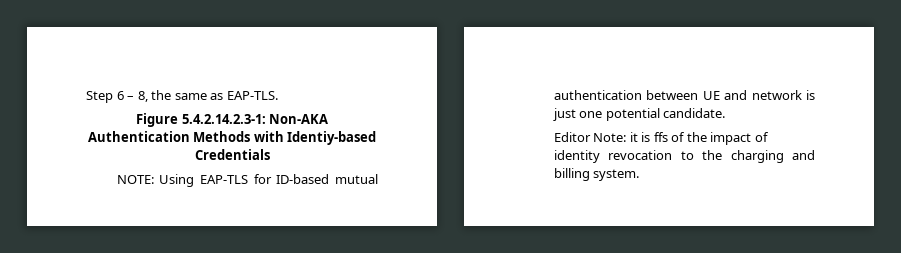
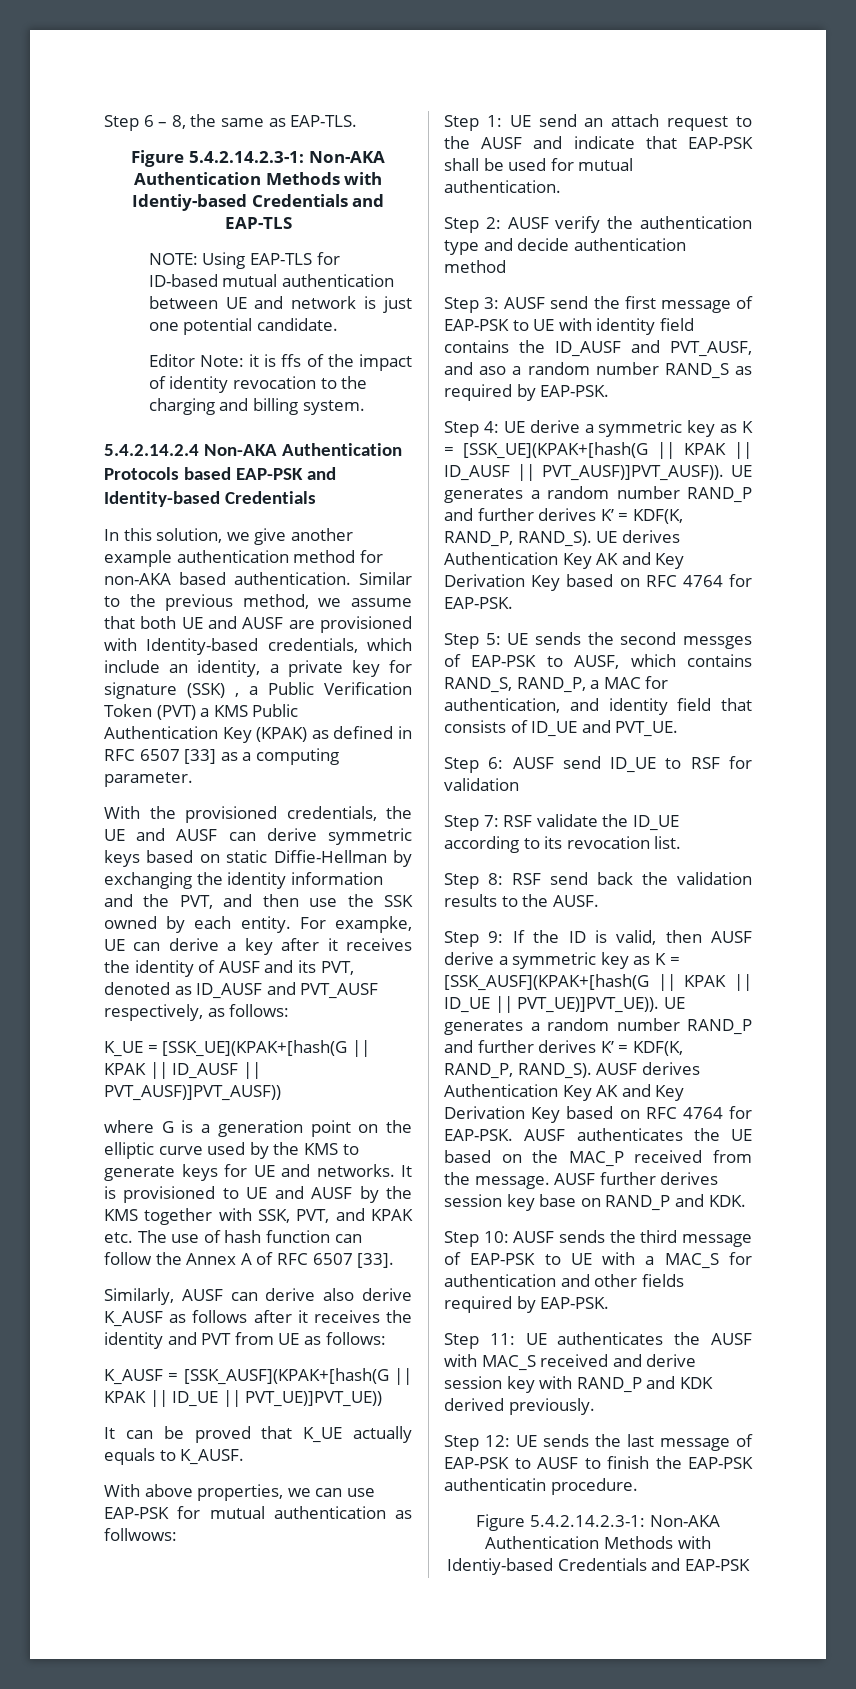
(270, 154) none -> [352,194,385,207] [224,217,292,229] and EAP-TLS
(640, 175) none -> [104,443,402,456] [104,467,336,480] [104,491,316,507] [104,528,353,545] [104,550,383,567] [104,572,412,585] [104,594,412,611] [104,616,412,633] [104,638,412,655] [104,660,412,677] [104,682,412,699] [104,704,299,720] [104,726,412,743] [104,748,339,765] [104,772,193,787] [104,806,412,823] [104,828,412,845] [104,850,412,867] [104,872,383,889] [104,894,413,909] [104,916,412,933] [104,938,412,955] [104,960,354,977] [104,982,379,999] [104,1004,290,1021] [104,1040,370,1057] [104,1062,261,1079] [104,1085,281,1101] [104,1120,413,1137] [104,1142,359,1159] [104,1164,412,1181] [104,1186,412,1203] [104,1208,414,1225] [104,1230,362,1243] [104,1252,395,1268] [104,1288,412,1305] [104,1310,412,1327] [104,1332,386,1349] [104,1368,413,1385] [104,1390,383,1407] [104,1426,412,1443] [104,1448,245,1465] [104,1484,375,1501] [104,1506,412,1519] [104,1528,177,1541] [444,114,752,131] [444,136,753,149] [444,158,634,171] [444,180,561,193] [444,216,752,233] [444,238,686,255] [444,260,506,273] [444,296,753,313] [444,318,694,335] [444,340,753,357] [444,362,752,379] [444,384,610,401] [444,420,753,437] [444,442,752,459] [444,464,752,481] [444,486,752,503] [444,508,683,524] [444,530,680,547] [444,552,685,569] [444,574,752,591] [444,597,513,609] [444,632,752,649] [444,654,752,669] [444,676,669,693] [444,698,752,715] [444,720,679,737] [444,756,752,773] [444,778,519,791] [444,814,679,831] [444,836,682,853] [444,872,752,889] [444,894,599,907] [444,930,752,947] [444,952,680,969] [444,974,752,991] [444,996,685,1013] [444,1018,752,1035] [444,1040,683,1056] [444,1062,700,1079] [444,1084,685,1101] [444,1106,752,1123] [444,1128,752,1141] [444,1150,752,1167] [444,1172,719,1189] [444,1194,746,1211] [444,1230,752,1247] [444,1252,752,1269] [444,1274,684,1287] [444,1296,610,1313] [444,1332,752,1349] [444,1354,697,1371] [444,1376,713,1393] [444,1398,595,1415] [444,1434,753,1451] [444,1456,753,1469] [444,1478,638,1495] [476,1514,720,1531] [485,1536,711,1549] [447,1558,750,1575] // 5.4.2.14.2.4 Non-AKA Authentication Protocols based EAP-PSK and Identity-based Credentials // In this solution, we give another example authentication method for non-AKA based authentication. Similar to the previous method, we assume that both UE and AUSF are provisioned with Identity-based credentials, which include an identity, a private key for signature (SSK) , a Public Verification Token (PVT) a KMS Public Authentication Key (KPAK) as defined in RFC 6507 [33] as a computing parameter. // With the provisioned credentials, the UE and AUSF can derive symmetric keys based on static Diffie-Hellman by exchanging the identity information and the PVT, and then use the SSK owned by each entity. For exampke, UE can derive a key after it receives the identity of AUSF and its PVT, denoted as ID_AUSF and PVT_AUSF respectively, as follows: // K_UE = [SSK_UE](KPAK+[hash(G || KPAK || ID_AUSF || PVT_AUSF)]PVT_AUSF)) // where G is a generation point on the elliptic curve used by the KMS to generate keys for UE and networks. It is provisioned to UE and AUSF by the KMS together with SSK, PVT, and KPAK etc. The use of hash function can follow the Annex A of RFC 6507 [33]. // Similarly, AUSF can derive also derive K_AUSF as follows after it receives the identity and PVT from UE as follows: // K_AUSF = [SSK_AUSF](KPAK+[hash(G || KPAK || ID_UE || PVT_UE)]PVT_UE)) // It can be proved that K_UE actually equals to K_AUSF. // With above properties, we can use EAP-PSK for mutual authentication as follwows: // Step 1: UE send an attach request to the AUSF and indicate that EAP-PSK shall be used for mutual authentication. // Step 2: AUSF verify the authentication type and decide authentication method // Step 3: AUSF send the first message of EAP-PSK to UE with identity field contains the ID_AUSF and PVT_AUSF, and aso a random number RAND_S as required by EAP-PSK. // Step 4: UE derive a symmetric key as K = [SSK_UE](KPAK+[hash(G || KPAK || ID_AUSF || PVT_AUSF)]PVT_AUSF)). UE generates a random number RAND_P and further derives K’ = KDF(K, RAND_P, RAND_S). UE derives Authentication Key AK and Key Derivation Key based on RFC 4764 for EAP-PSK. // Step 5: UE sends the second messges of EAP-PSK to AUSF, which contains RAND_S, RAND_P, a MAC for authentication, and identity field that consists of ID_UE and PVT_UE. // Step 6: AUSF send ID_UE to RSF for validation // Step 7: RSF validate the ID_UE according to its revocation list. // Step 8: RSF send back the validation results to the AUSF. // Step 9: If the ID is valid, then AUSF derive a symmetric key as K = [SSK_AUSF](KPAK+[hash(G || KPAK || ID_UE || PVT_UE)]PVT_UE)). UE generates a random number RAND_P and further derives K’ = KDF(K, RAND_P, RAND_S). AUSF derives Authentication Key AK and Key Derivation Key based on RFC 4764 for EAP-PSK. AUSF authenticates the UE based on the MAC_P received from the message. AUSF further derives session key base on RAND_P and KDK. // Step 10: AUSF sends the third message of EAP-PSK to UE with a MAC_S for authentication and other fields required by EAP-PSK. // Step 11: UE authenticates the AUSF with MAC_S received and derive session key with RAND_P and KDK derived previously. // Step 12: UE sends the last message of EAP-PSK to AUSF to finish the EAP-PSK authenticatin procedure. // Figure 5.4.2.14.2.3-1: Non-AKA Authentication Methods with Identiy-based Credentials and EAP-PSK

